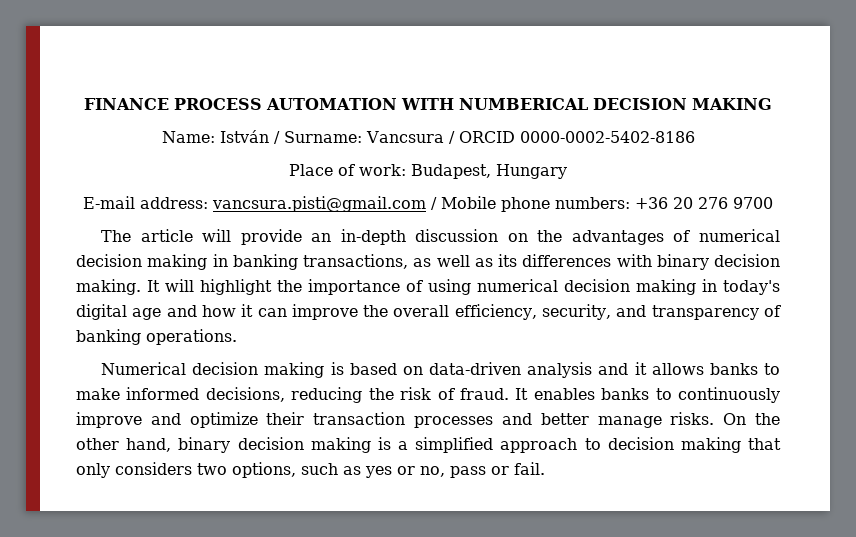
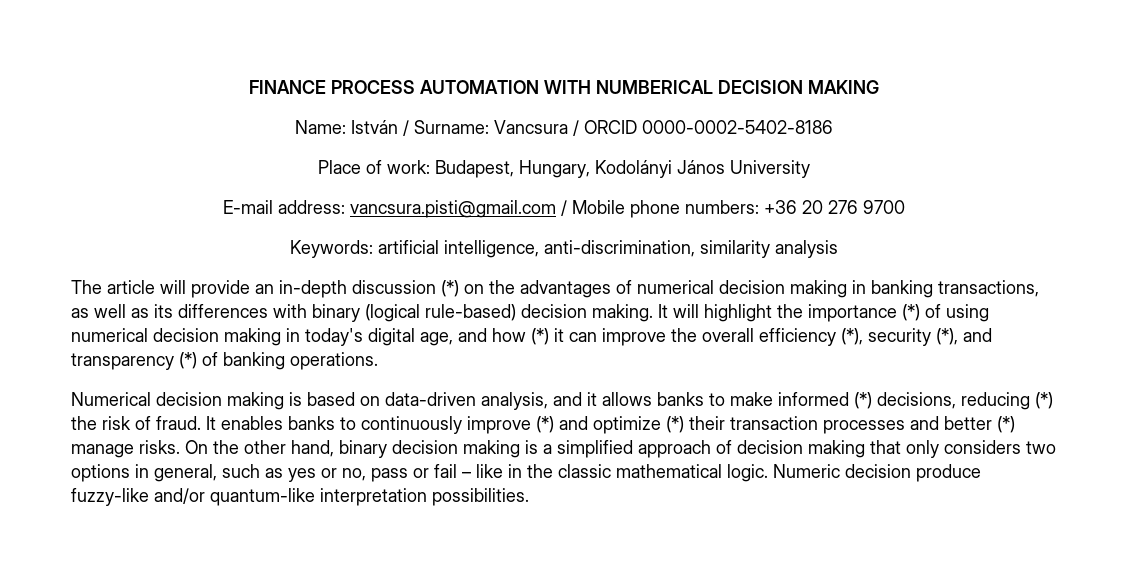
[496,164,567,179] Hungary -> [519,160,810,178] Hungary, Kodolányi János University
(773, 203) none -> [290,240,838,258] // Keywords: artificial intelligence, anti-discrimination, similarity analysis
(499, 235) none -> [441,280,459,297] (*)
(709, 262) none -> [365,304,516,322] (logical rule-based)
(400, 287) none -> [902,304,920,321] (*)
[132,308,162,320] age -> [420,332,453,346] age,
(236, 311) none -> [531,328,549,345] (*)
[454,304,612,320] efficiency, security, -> [759,328,958,346] efficiency (*), security (*),
(759, 312) none -> [179,352,197,369] (*)
[527,362,593,378] analysis -> [481,392,548,410] analysis,
(200, 393) none -> [854,392,872,409] (*)
(363, 395) none -> [1035,392,1053,409] (*)
(142, 420) none -> [536,416,554,433] (*)
(258, 420) none -> [666,416,684,433] (*)
(589, 419) none -> [997,416,1015,433] (*)
[584,438,601,450] to -> [716,440,732,454] of
[232,462,296,478] options, -> [71,464,217,482] options in general,
[514,462,545,475] fail. -> [434,464,981,482] [71,488,529,506] fail – like in the classic mathematical logic. Numeric decision produce fuzzy-like and/or quantum-like interpretation possibilities.

